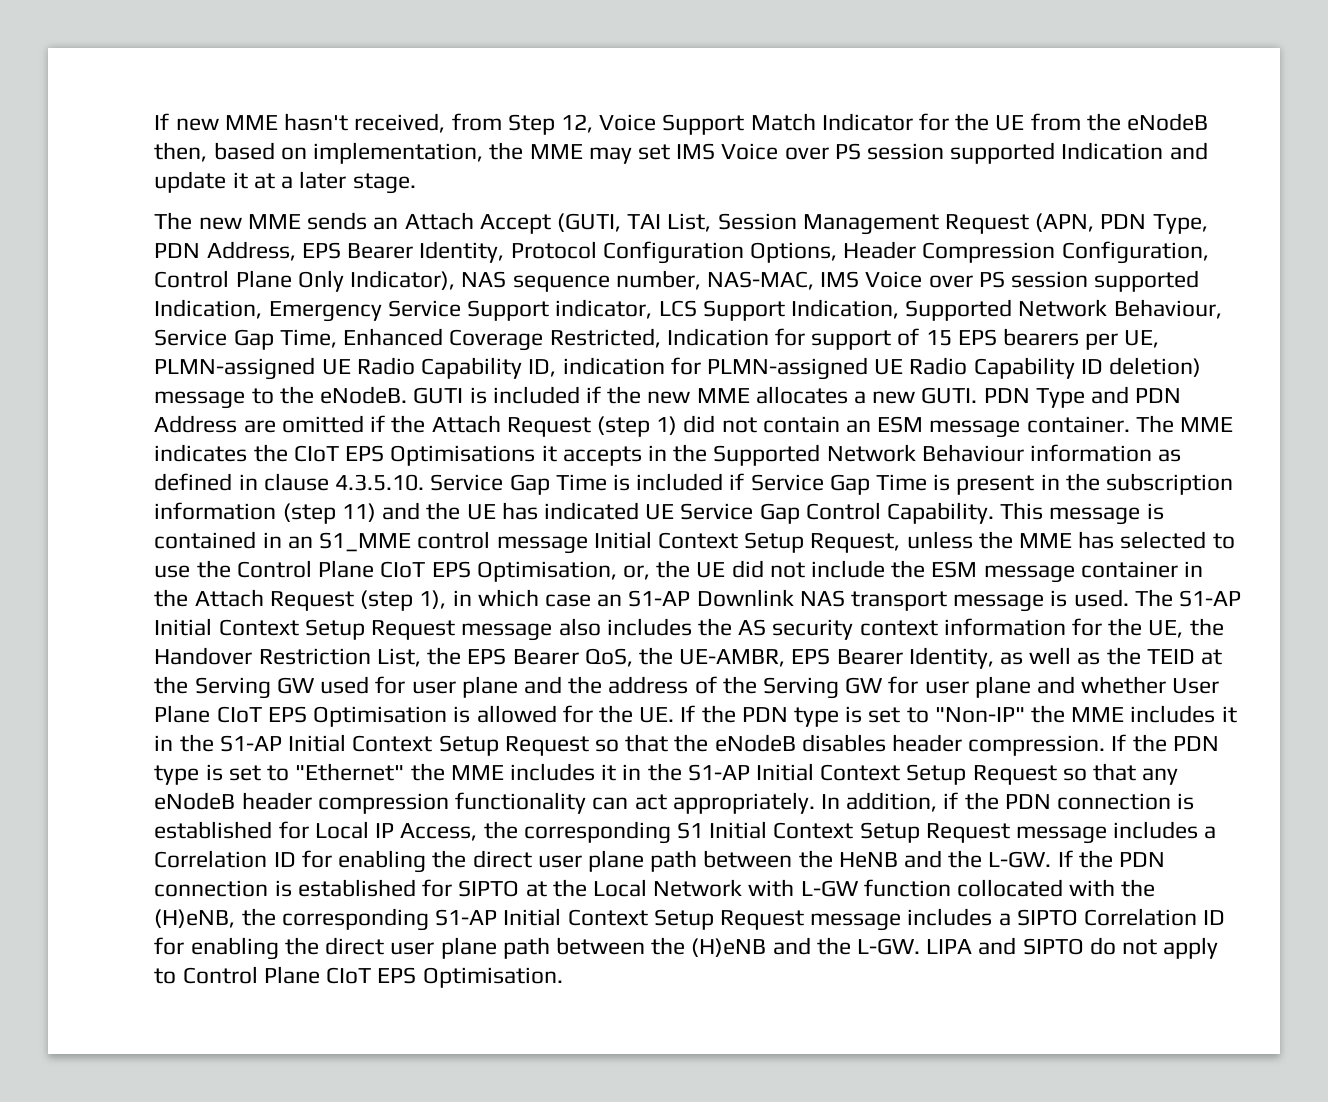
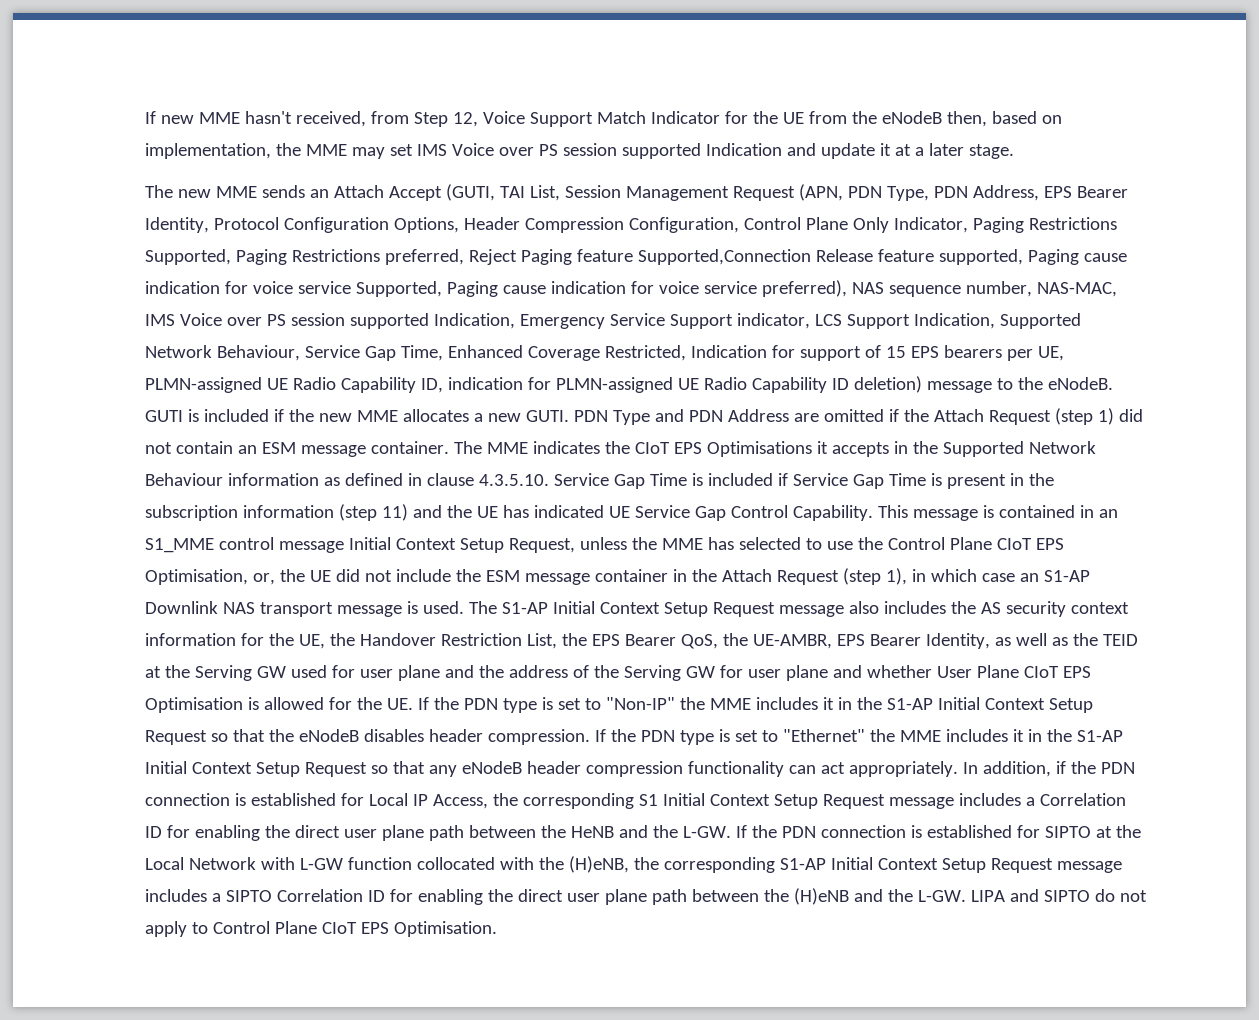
[350,270,456,290] Indicator), -> [894,217,1118,233] [145,249,1128,265] [145,280,848,297] Indicator, Paging Restrictions Supported, Paging Restrictions preferred, Reject Paging feature Supported,Connection Release feature supported, Paging cause indication for voice service Supported, Paging cause indication for voice service preferred),

